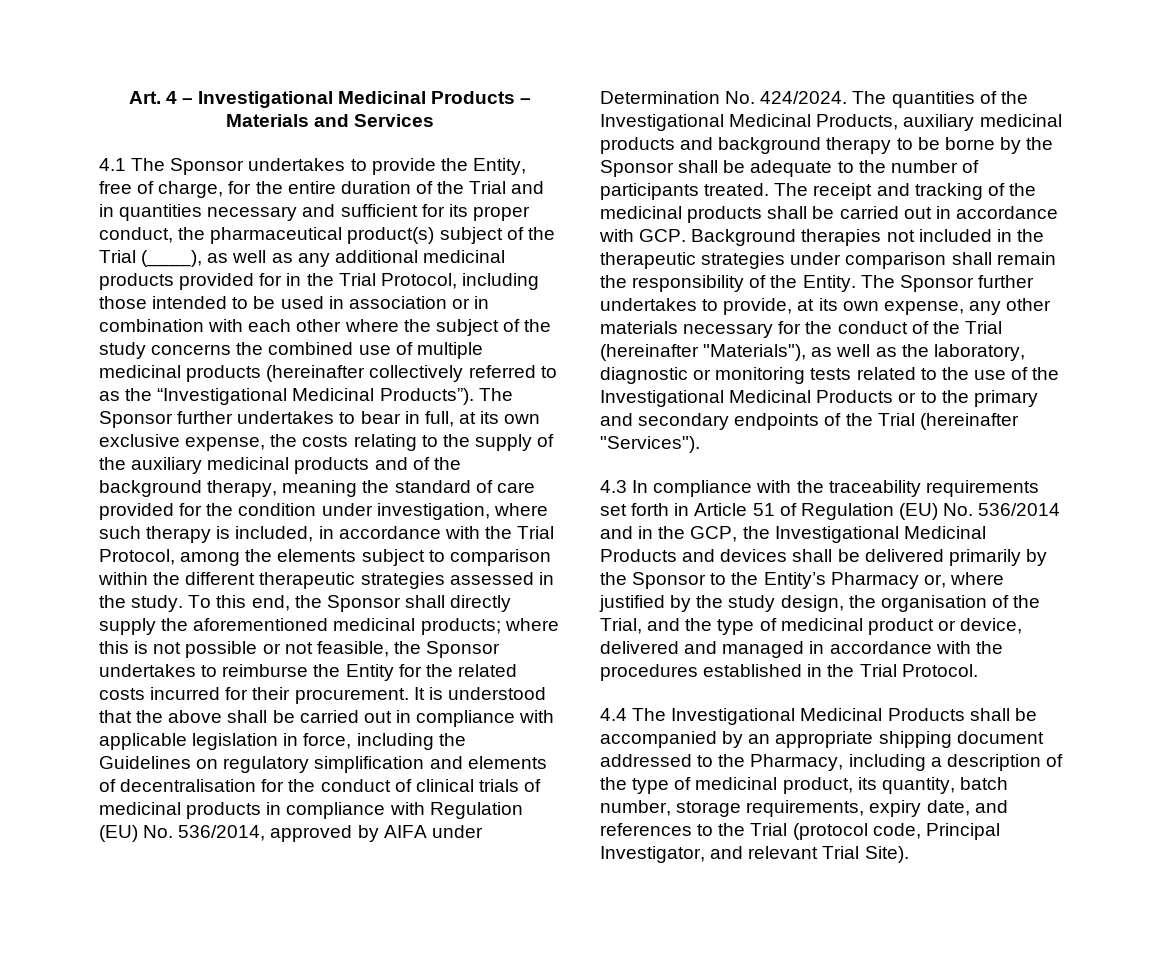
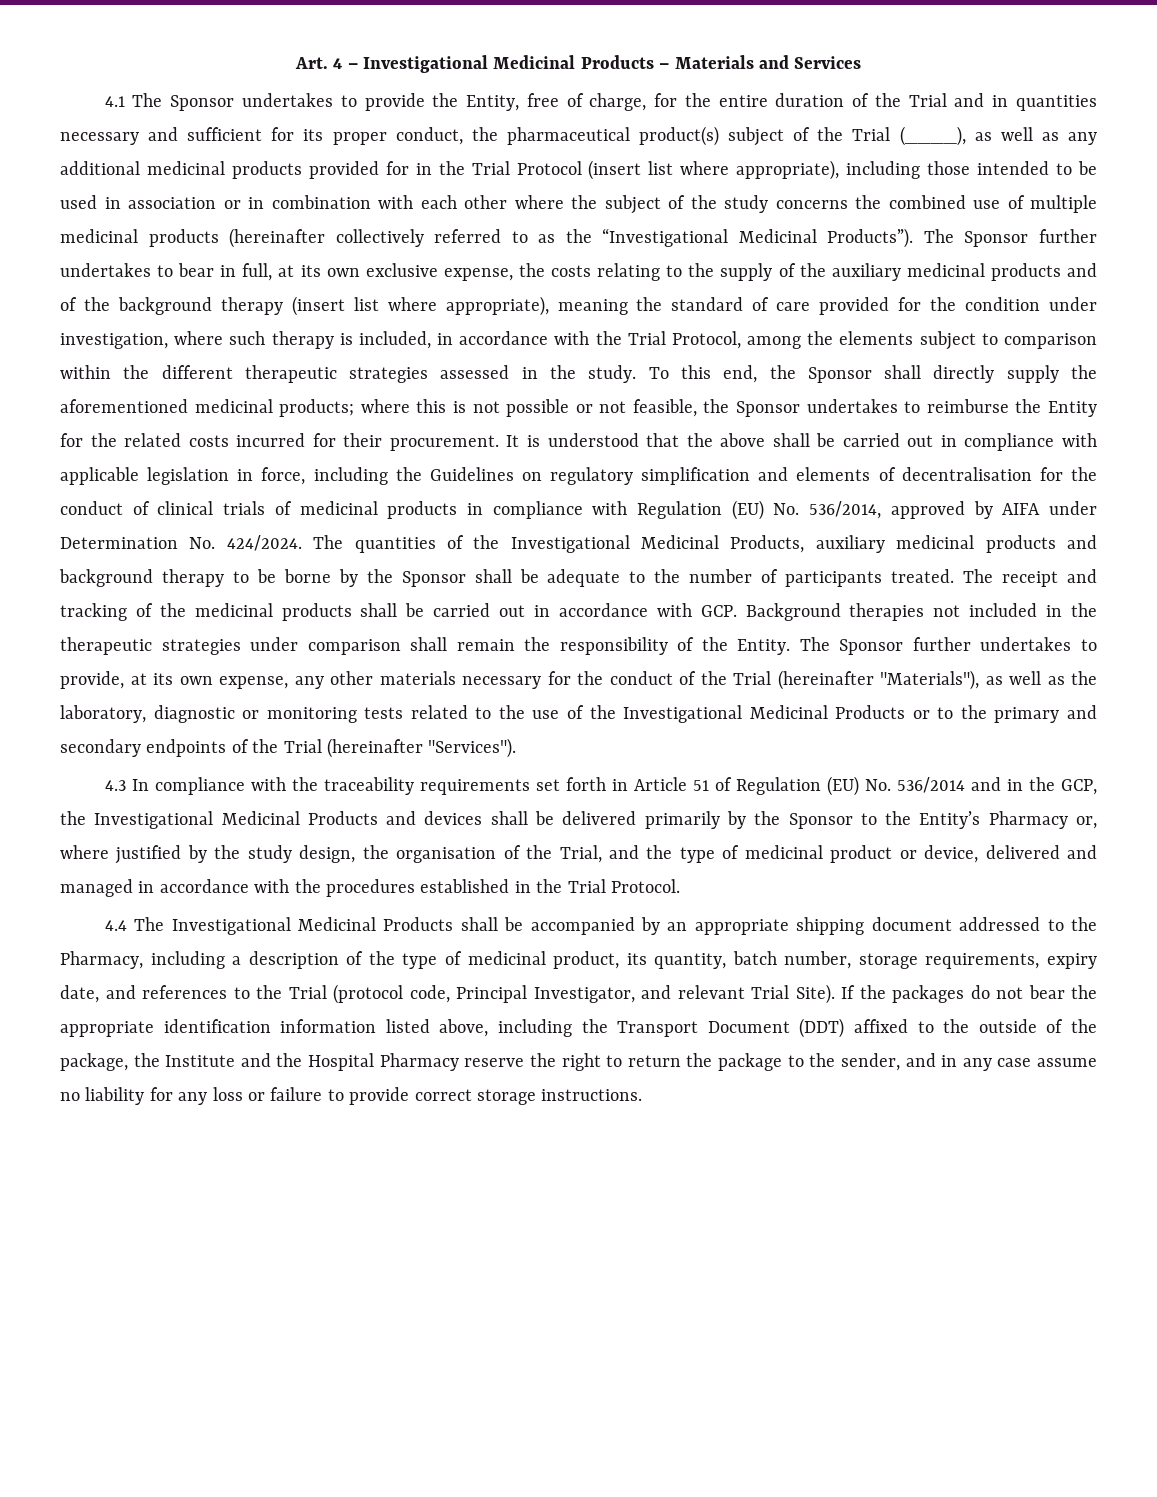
[380,273,457,289] Protocol, -> [516,160,840,180] Protocol (insert list where appropriate),
[207,480,278,497] therapy, -> [220,296,549,316] therapy (insert list where appropriate),
(909, 854) none -> [841,985,1097,1003] [60,1018,1098,1038] [60,1053,1097,1071] [60,1087,643,1105] If the packages do not bear the appropriate identification information listed above, including the Transport Document (DDT) affixed to the outside of the package, the Institute and the Hospital Pharmacy reserve the right to return the package to the sender, and in any case assume no liability for any loss or failure to provide correct storage instructions.

